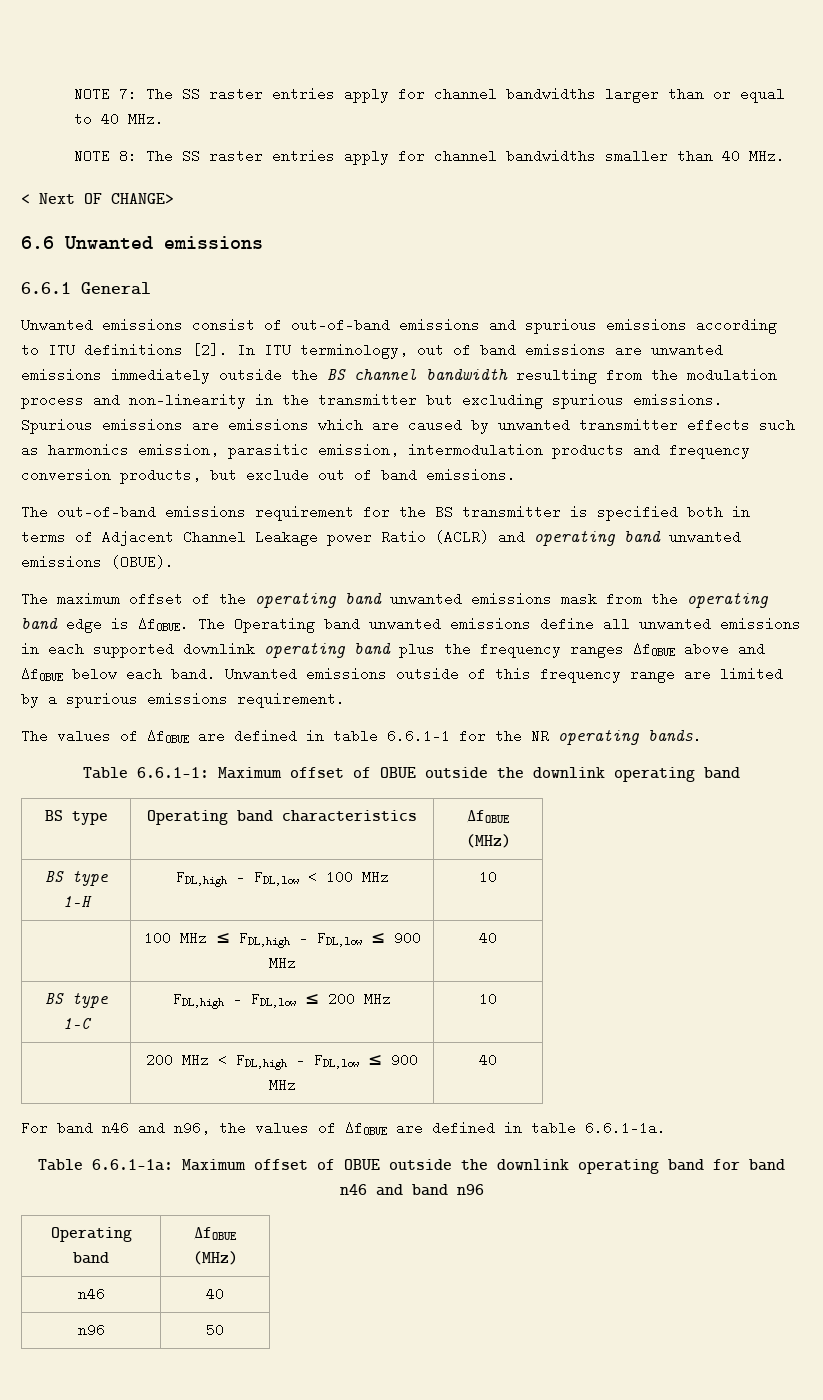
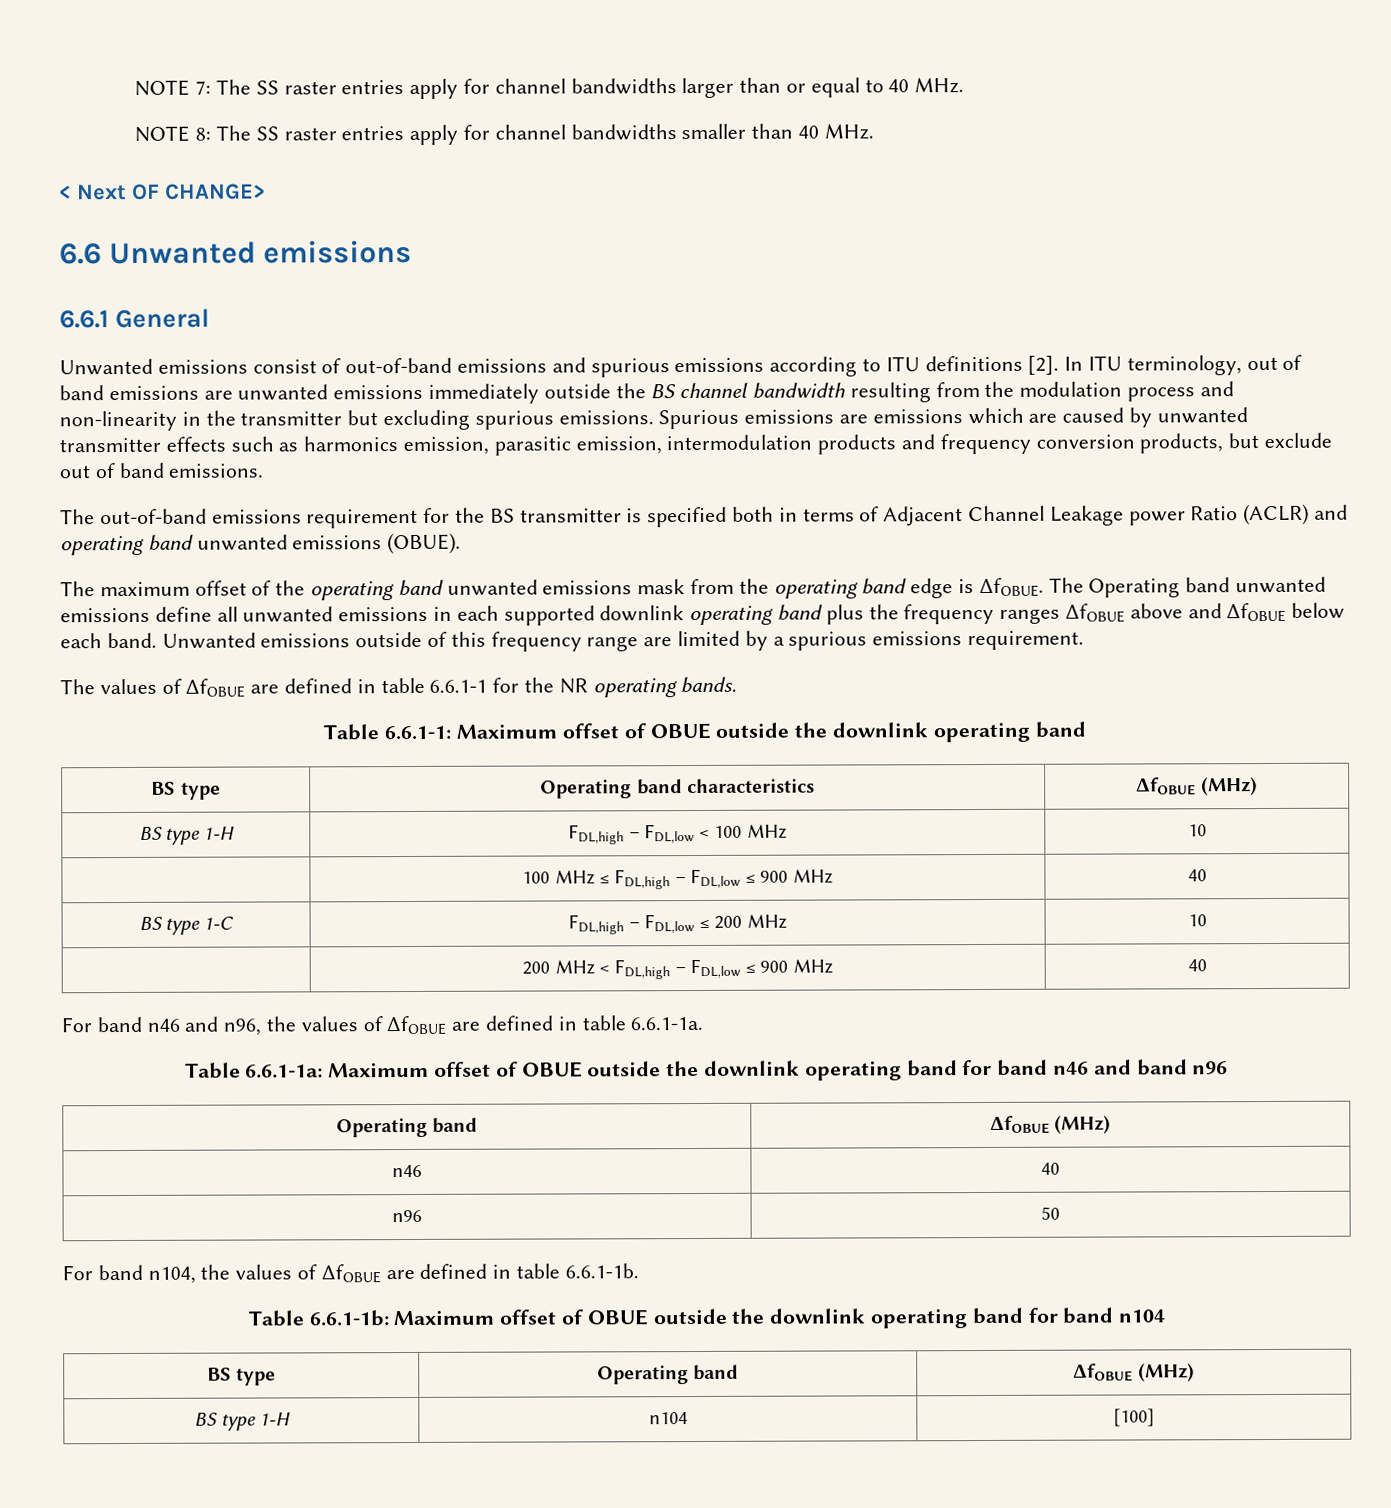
(224, 1330) none -> [62,1263,639,1284] [247,1307,1166,1329] [206,1367,277,1386] [596,1364,740,1385] [1073,1363,1195,1382] [194,1412,291,1431] [648,1412,688,1425] [1113,1408,1155,1427] // For band n104, the values of ΔfOBUE are defined in table 6.6.1-1b. // Table 6.6.1-1b: Maximum offset of OBUE outside the downlink operating band for band n104 // BS type | Operating band | ΔfOBUE (MHz) // BS type 1-H | n104 | [100]

